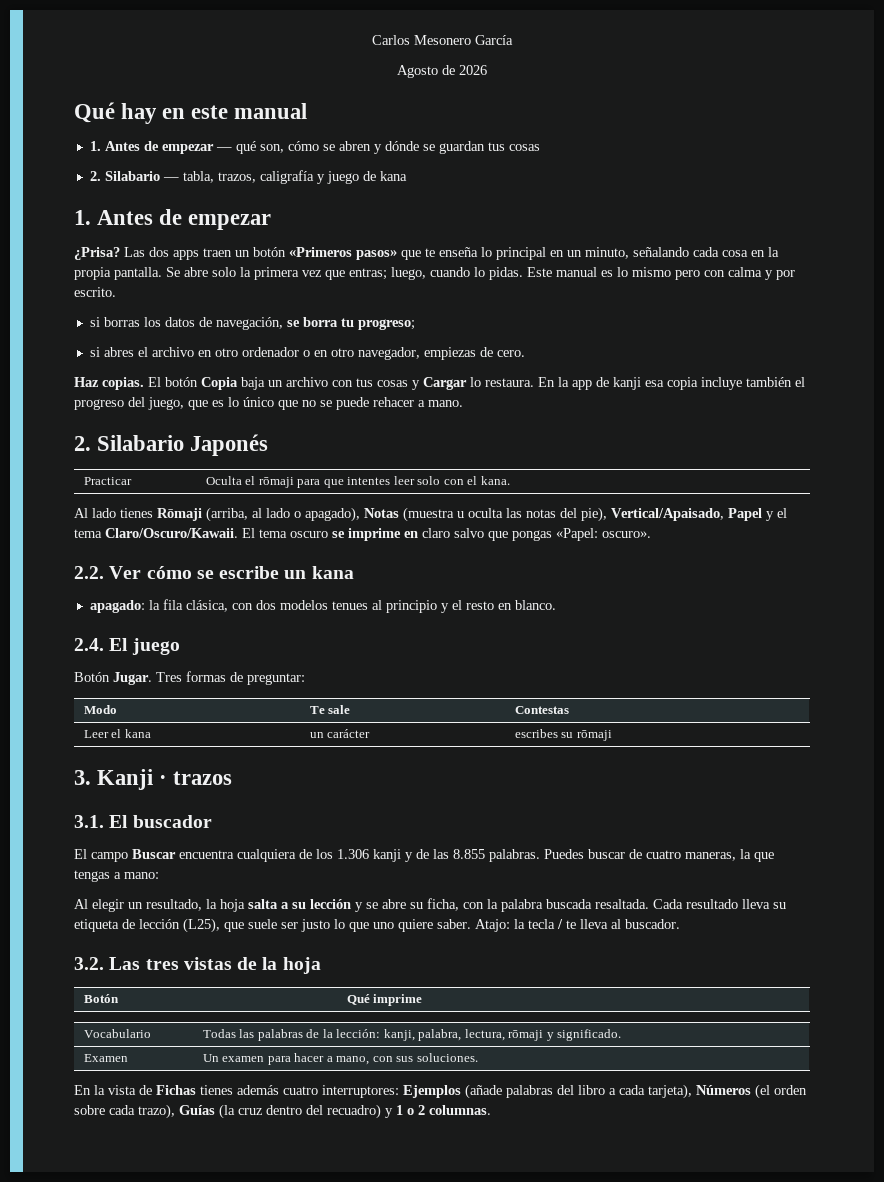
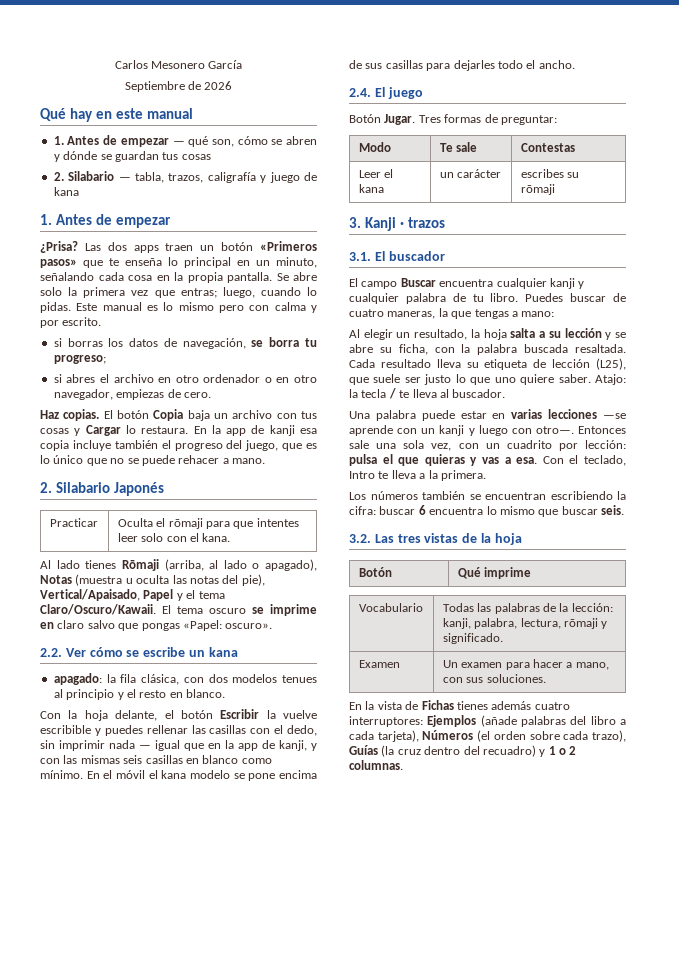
[397,65,438,78] Agosto -> [124,81,185,92] Septiembre
(556, 605) none -> [40,709,317,721] [40,725,317,736] [40,740,317,751] [40,755,272,764] [40,770,317,781] [349,60,575,71] // Con la hoja delante, el botón Escribir la vuelve escribible y puedes rellenar las casillas con el dedo, sin imprimir nada — igual que en la app de kanji, y con las mismas seis casillas en blanco como mínimo. En el móvil el kana modelo se pone encima de sus casillas para dejarles todo el ancho.
[237,849,540,862] cualquiera de los 1.306 kanji y de las 8.855 palabras. -> [496,278,585,289] [349,293,519,304] cualquier kanji y cualquier palabra de tu libro.
(680, 924) none -> [349,409,626,421] [349,425,626,436] [349,440,626,451] [349,454,626,466] [349,470,486,481] [349,491,626,500] [349,505,624,517] // Una palabra puede estar en varias lecciones —se aprende con un kanji y luego con otro—. Entonces sale una sola vez, con un cuadrito por lección: pulsa el que quieras y vas a esa. Con el teclado, Intro te lleva a la primera. // Los números también se encuentran escribiendo la cifra: buscar 6 encuentra lo mismo que buscar seis.

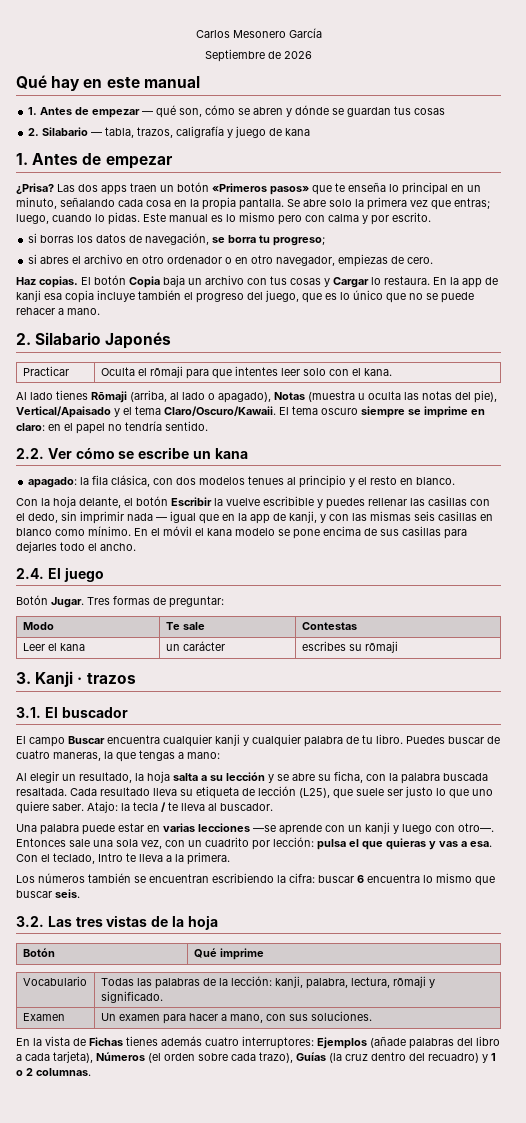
[40,589,174,601] Vertical/Apaisado, Papel -> [16,406,111,418] Vertical/Apaisado
(246, 611) none -> [361,406,405,418] siempre
[57,620,273,631] claro salvo que pongas «Papel: oscuro». -> [16,421,208,434] claro: en el papel no tendría sentido.

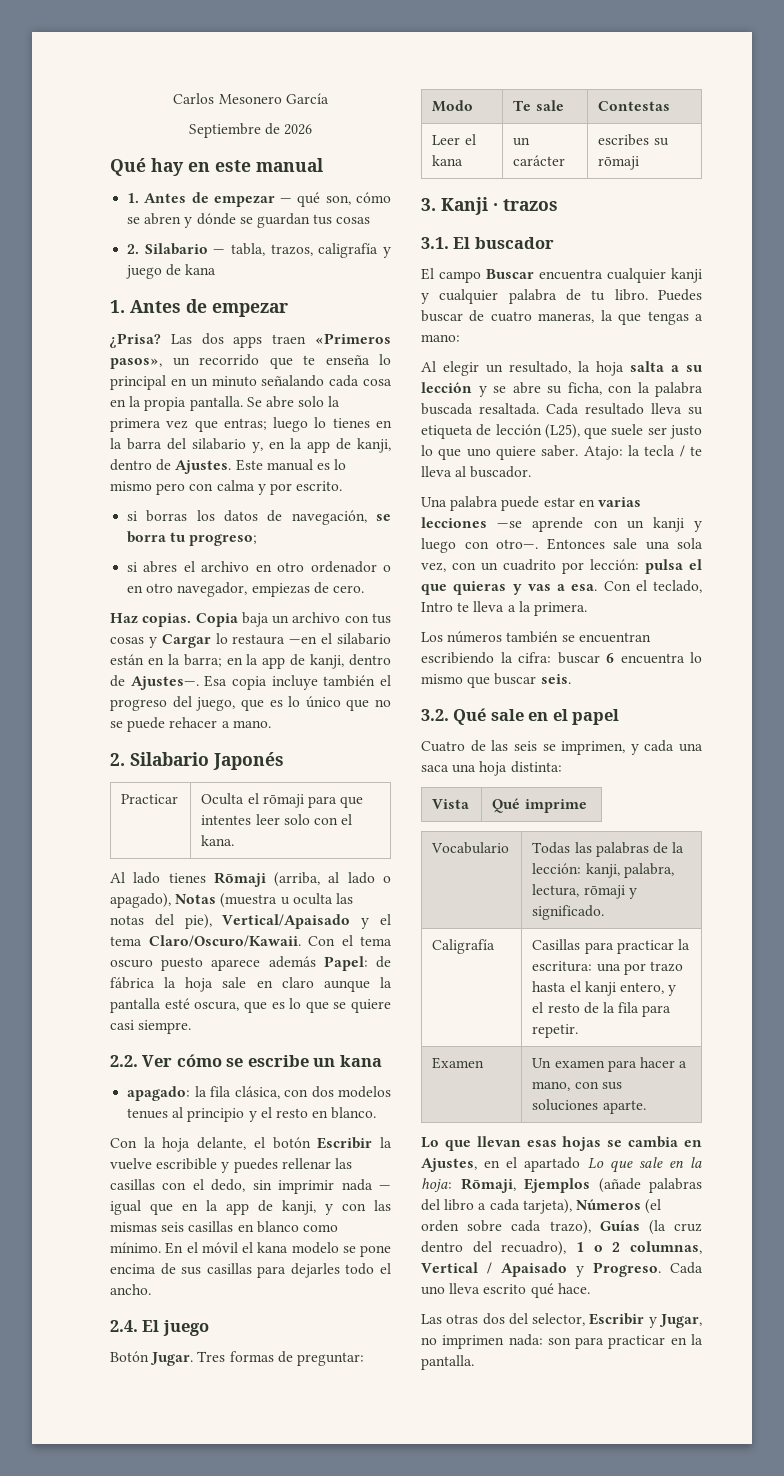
[160,182,309,195] un botón «Primeros pasos» -> [315,333,391,344] [110,354,259,369] «Primeros pasos», un recorrido
[16,197,57,209] minuto, -> [211,376,257,387] minuto
[16,212,140,225] luego, cuando lo pidas. -> [273,417,392,432] [110,438,391,453] [110,459,232,474] luego lo tienes en la barra del silabario y, en la app de kanji, dentro de Ajustes.
[81,275,126,285] El botón -> (192, 620) none
[384,276,498,288] [16,290,62,302] restaura. En la app de kanji esa -> [232,633,391,645] [110,654,391,669] [110,675,228,690] restaura —en el silabario están en la barra; en la app de kanji, dentro de Ajustes—. Esa
[279,406,485,418] [16,421,208,434] El tema oscuro siempre se imprime en claro: en el papel no tendría sentido. -> [308,935,392,946] [110,956,391,971] [110,977,392,992] [110,998,391,1013] [110,1020,192,1034] Con el tema oscuro puesto aparece además Papel: de fábrica la hoja sale en claro aunque la pantalla esté oscura, que es lo que se quiere casi siempre.
[47,915,218,930] [22,948,55,957] Las tres vistas de la hoja // Botón -> [453,708,620,725] [421,740,703,755] [421,761,562,776] [432,799,470,809] Qué sale en el papel // Cuatro de las seis se imprimen, y cada una saca una hoja distinta: // Vista
(163, 997) none -> [432,939,496,954] [532,939,690,954] [532,961,683,975] [532,981,677,996] [532,1002,672,1017] [532,1024,579,1038] // Caligrafía | Casillas para practicar la escritura: una por trazo hasta el kanji entero, y el resto de la fila para repetir.
[310,1011,372,1021] [16,1036,314,1049] soluciones. // En la vista de Fichas tienes además cuatro interruptores: -> [532,1099,646,1114] [421,1136,702,1151] [421,1157,702,1173] [421,1178,516,1193] soluciones aparte. // Lo que llevan esas hojas se cambia en Ajustes, en el apartado Lo que sale en la hoja: Rōmaji,
[428,1053,488,1063] recuadro) y -> [501,1241,567,1256] recuadro),
[36,1068,91,1076] columnas. -> [630,1241,702,1254] [421,1262,703,1277] [421,1283,590,1298] [421,1313,702,1328] [421,1334,703,1349] [421,1355,474,1370] columnas, Vertical / Apaisado y Progreso. Cada uno lleva escrito qué hace. // Las otras dos del selector, Escribir y Jugar, no imprimen nada: son para practicar en la pantalla.

